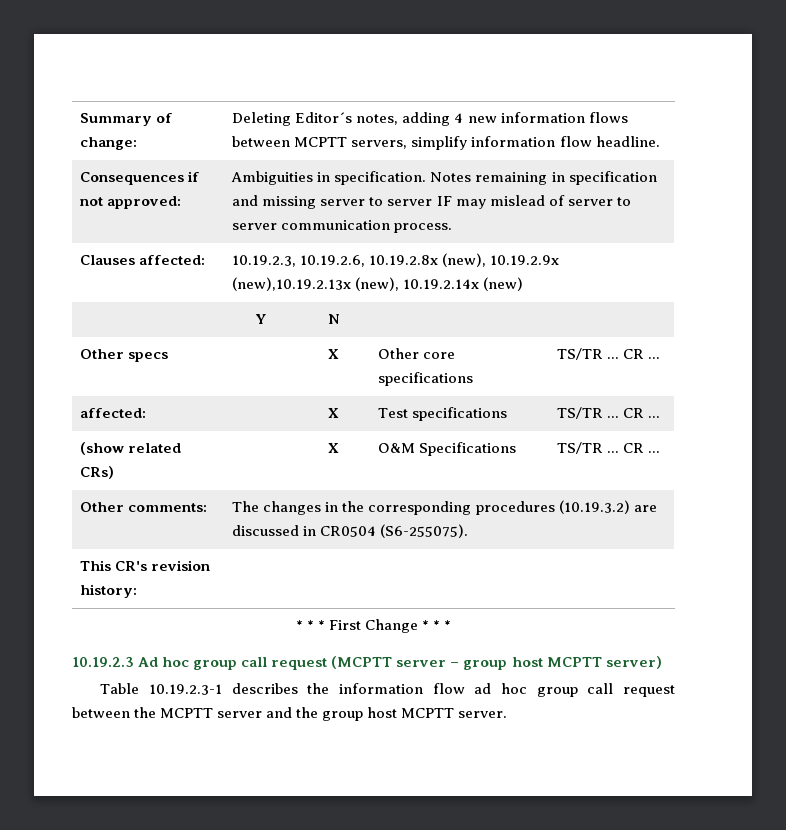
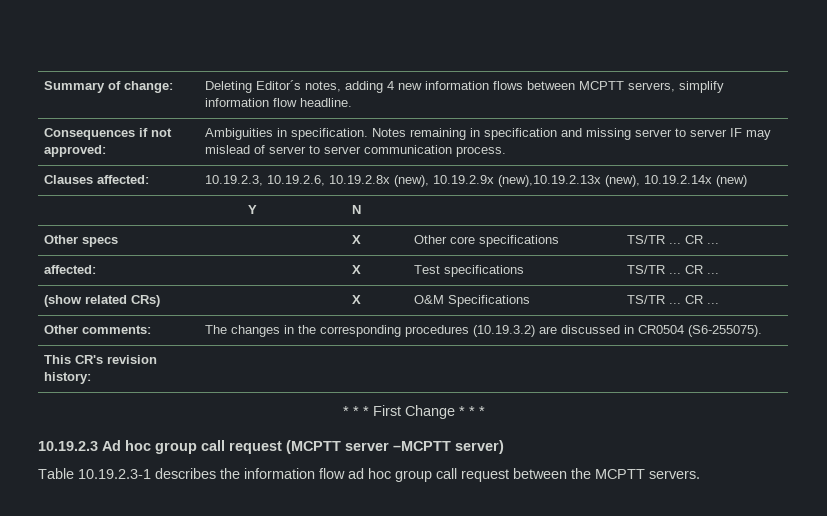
[450,657,602,670] – group host MCPTT -> [393,441,451,451] –MCPTT
[217,707,508,721] server and the group host MCPTT server. -> [649,470,700,479] servers.

